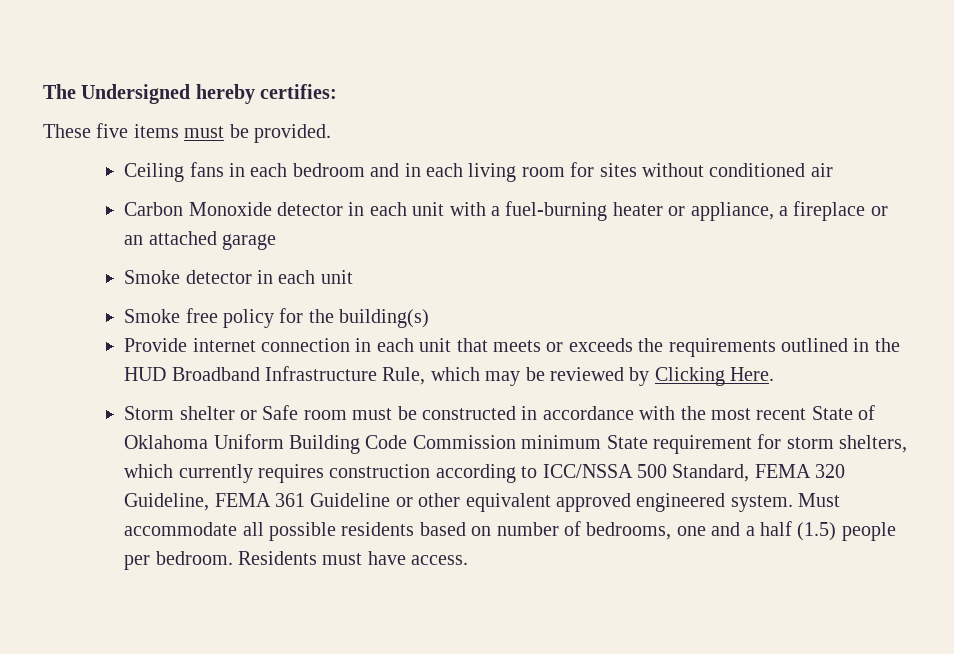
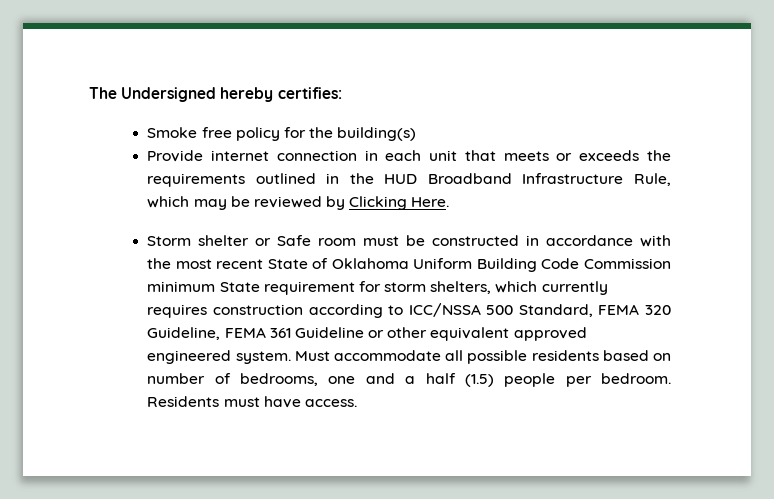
[43,123,331,143] [124,162,833,182] [124,201,888,221] [124,231,276,250] [124,270,353,284] // These five items must be provided. // Ceiling fans in each bedroom and in each living room for sites without conditioned air // Carbon Monoxide detector in each unit with a fuel-burning heater or appliance, a fireplace or an attached garage // Smoke detector in each unit -> (342, 93) none

